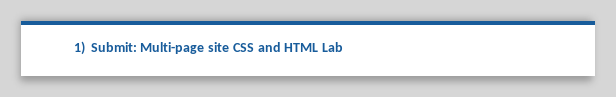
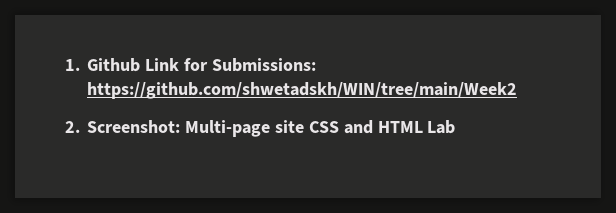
[74,41,137,55] 1) Submit: -> [65,58,316,72] [87,82,518,99] [65,120,181,133] 1. Github Link for Submissions: https://github.com/shwetadskh/WIN/tree/main/Week2 // 2. Screenshot:

